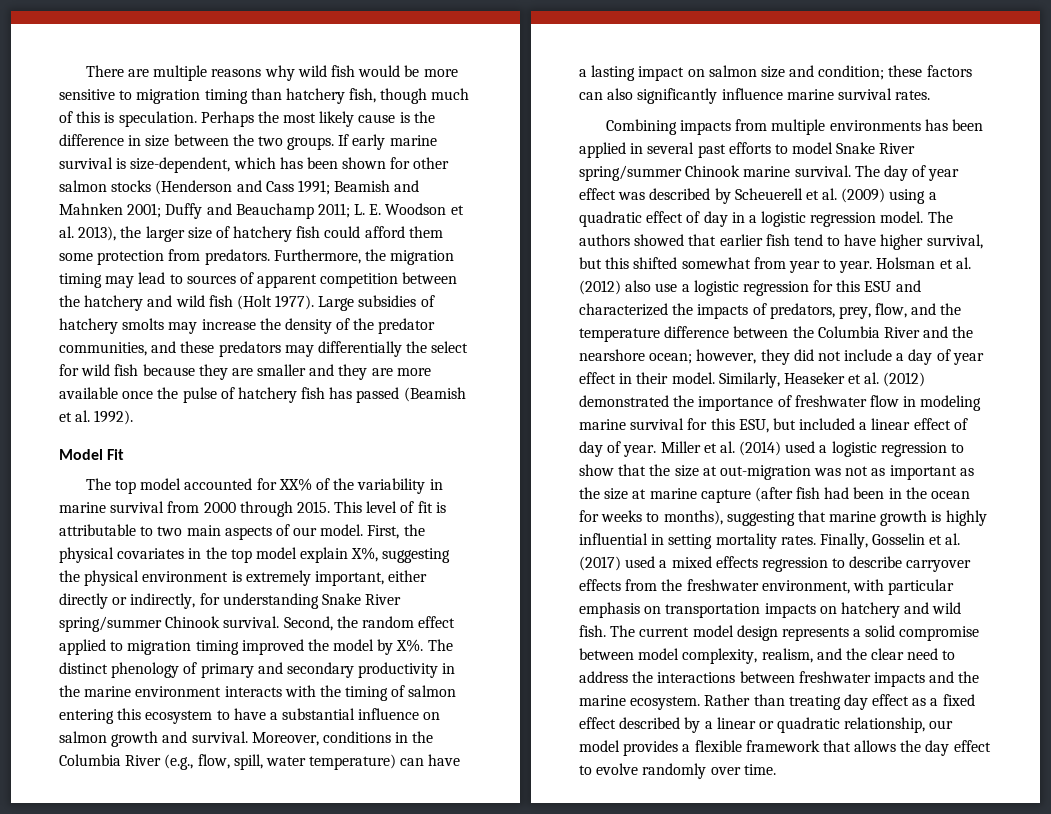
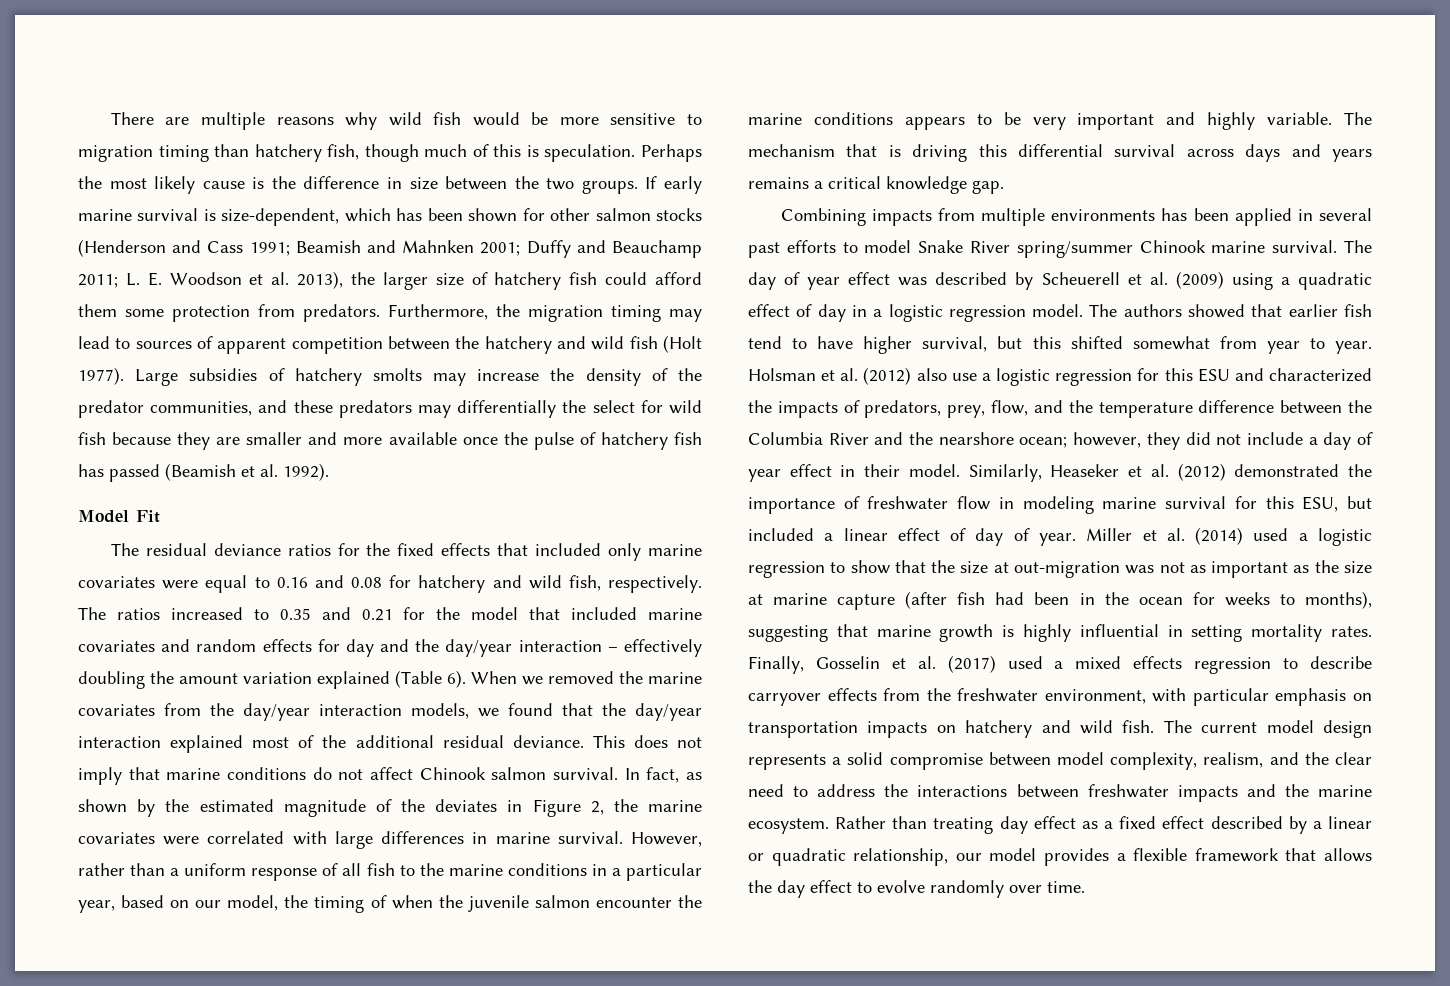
[338,364,393,380] they are -> (338, 438) none
[115,478,443,494] [59,501,446,517] [59,524,425,540] [59,547,451,563] [59,570,428,586] [59,593,402,609] [59,616,456,632] [59,639,453,655] [59,662,456,678] [59,685,457,701] [59,708,441,724] [59,731,434,747] [59,754,461,770] [579,65,972,81] [579,88,931,104] top model accounted for XX% of the variability in marine survival from 2000 through 2015. This level of fit is attributable to two main aspects of our model. First, the physical covariates in the top model explain X%, suggesting the physical environment is extremely important, either directly or indirectly, for understanding Snake River spring/summer Chinook survival. Second, the random effect applied to migration timing improved the model by X%. The distinct phenology of primary and secondary productivity in the marine environment interacts with the timing of salmon entering this ecosystem to have a substantial influence on salmon growth and survival. Moreover, conditions in the Columbia River (e.g., flow, spill, water temperature) can have a lasting impact on salmon size and condition; these factors can also significantly influence marine survival rates. -> [145,543,702,561] [78,575,703,593] [78,607,703,621] [78,639,702,657] [78,670,702,689] [78,703,702,721] [78,735,703,753] [78,767,702,785] [78,799,702,817] [78,831,702,849] [78,863,702,881] [78,895,703,913] [748,112,1372,130] [748,144,1372,162] [748,176,1004,194] residual deviance ratios for the fixed effects that included only marine covariates were equal to 0.16 and 0.08 for hatchery and wild fish, respectively. The ratios increased to 0.35 and 0.21 for the model that included marine covariates and random effects for day and the day/year interaction – effectively doubling the amount variation explained (Table 6). When we removed the marine covariates from the day/year interaction models, we found that the day/year interaction explained most of the additional residual deviance. This does not imply that marine conditions do not affect Chinook salmon survival. In fact, as shown by the estimated magnitude of the deviates in Figure 2, the marine covariates were correlated with large differences in marine survival. However, rather than a uniform response of all fish to the marine conditions in a particular year, based on our model, the timing of when the juvenile salmon encounter the marine conditions appears to be very important and highly variable. The mechanism that is driving this differential survival across days and years remains a critical knowledge gap.

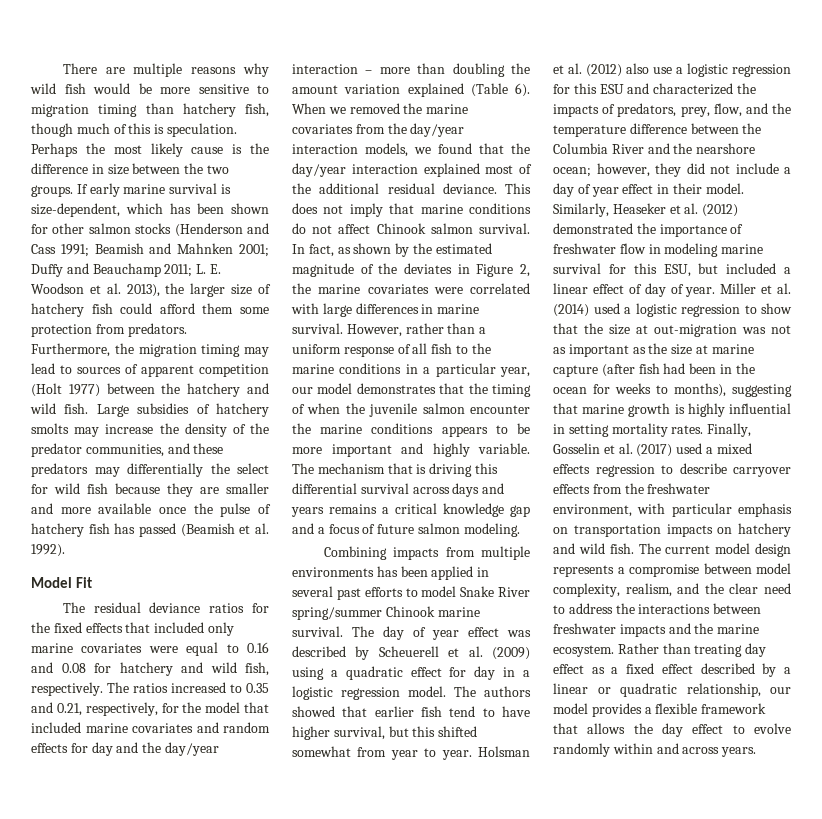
(383, 345) none -> [31,383,100,397] (Holt 1977)
[629,335,702,353] [78,367,124,385] fish (Holt 1977). -> [64,403,89,414] fish.
[361,609,393,621] 0.21 -> [56,702,158,716] 0.21, respectively,
[624,639,702,657] effectively -> [379,63,446,74] more than
[121,895,279,911] based on our model, -> [292,383,465,394] our model demonstrates that
[1032,117,1066,130] very -> [292,447,322,454] more
[972,180,1004,194] gap. -> [510,505,530,517] [292,523,520,537] gap and a focus of future salmon modeling.
[796,304,813,317] of -> [449,667,467,677] for
[847,752,884,765] solid -> (625, 570) none
[1009,881,1085,893] over time. -> [612,743,757,757] within and across years.

